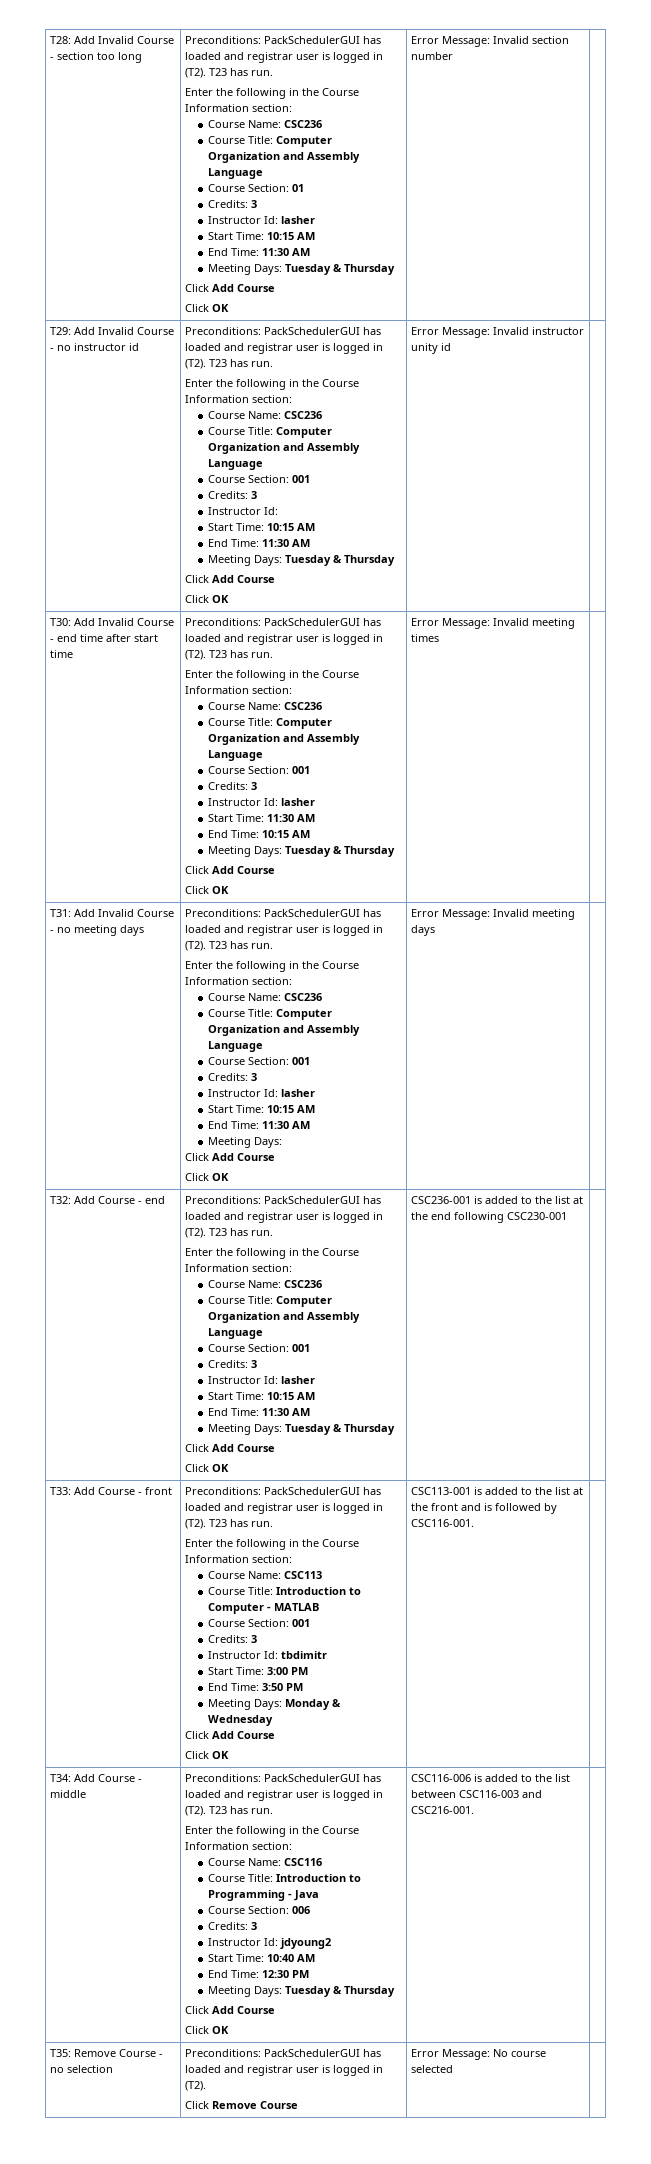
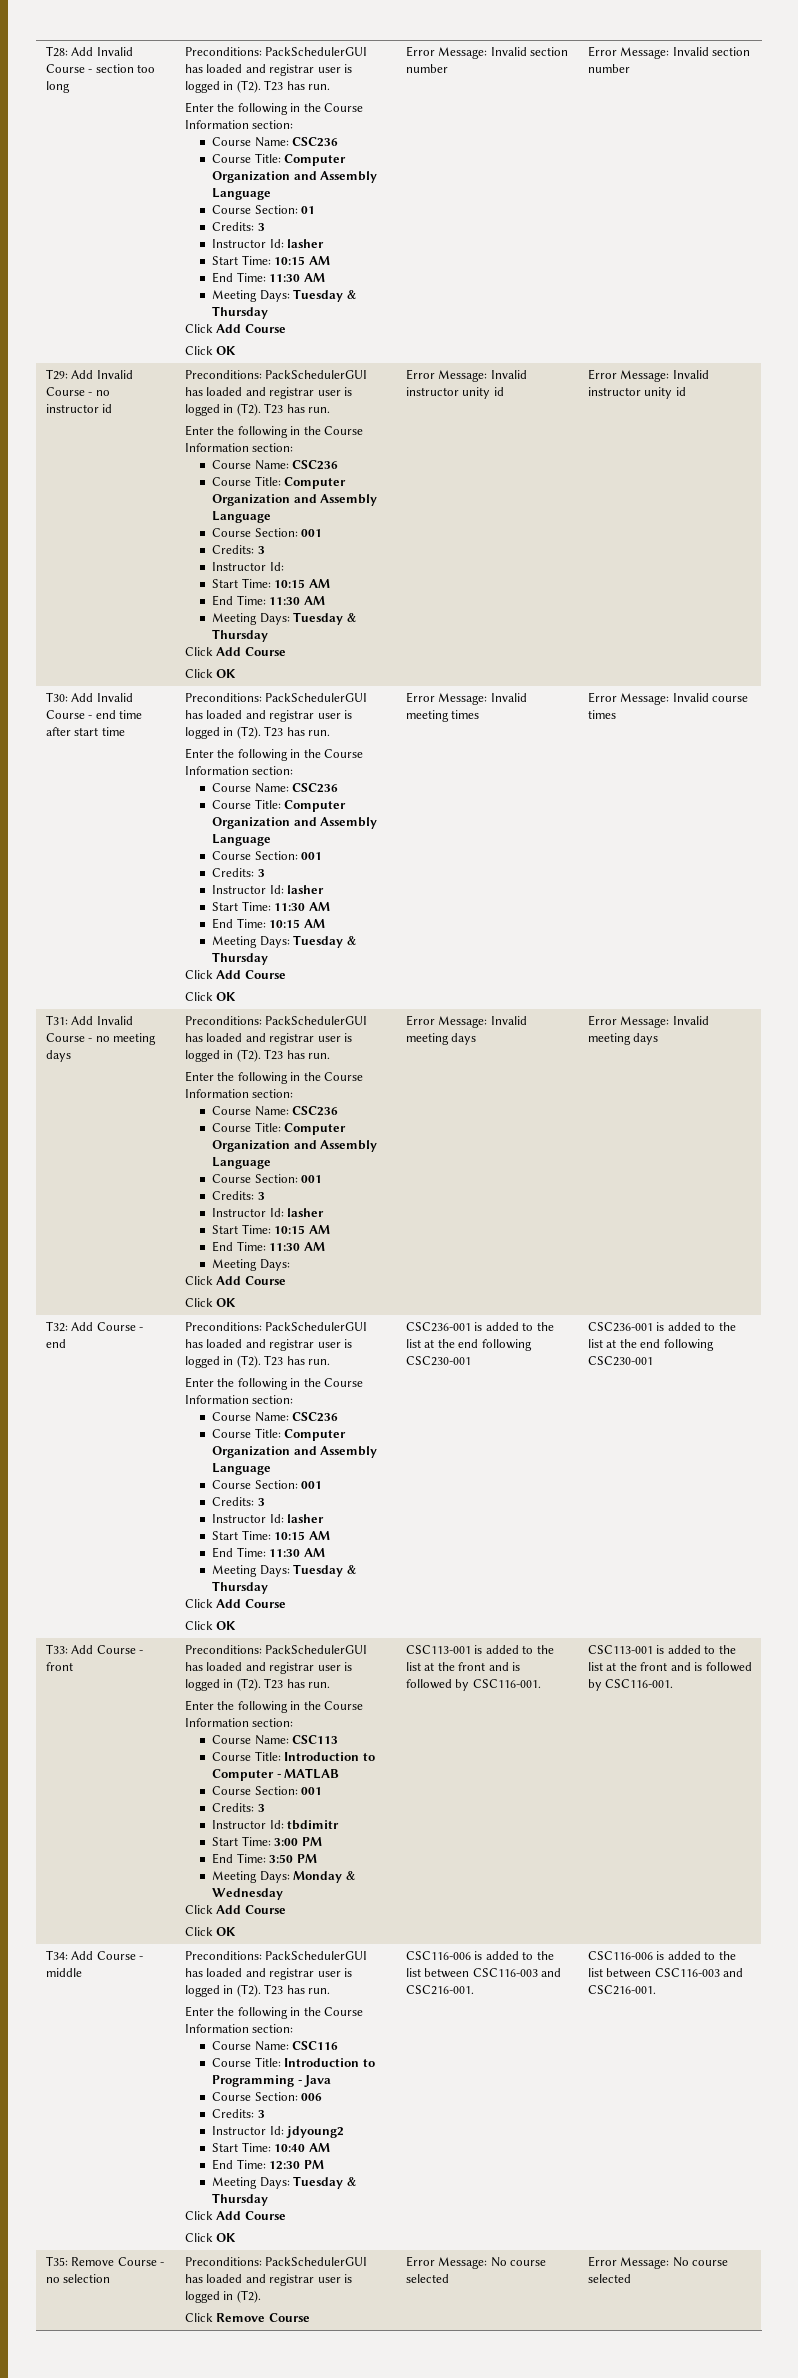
(453, 56) none -> [587,46,751,59] [587,64,630,73] Error Message: Invalid section number
(451, 347) none -> [587,369,709,382] [587,387,686,399] Error Message: Invalid instructor unity id
(439, 638) none -> [587,692,749,705] [587,710,616,719] Error Message: Invalid course times
(435, 930) none -> [587,1015,709,1028] [587,1033,659,1045] Error Message: Invalid meeting days
(567, 1216) none -> [587,1322,736,1332] [587,1339,714,1351] [587,1356,653,1366] CSC236-001 is added to the list at the end following CSC230-001
(474, 1523) none -> [587,1645,736,1654] [587,1662,752,1672] [587,1679,674,1691] CSC113-001 is added to the list at the front and is followed by CSC116-001.
(474, 1810) none -> [587,1951,736,1960] [587,1968,744,1978] [587,1985,656,1995] CSC116-006 is added to the list between CSC116-003 and CSC216-001.
(453, 2069) none -> [587,2256,729,2269] [587,2274,631,2283] Error Message: No course selected

